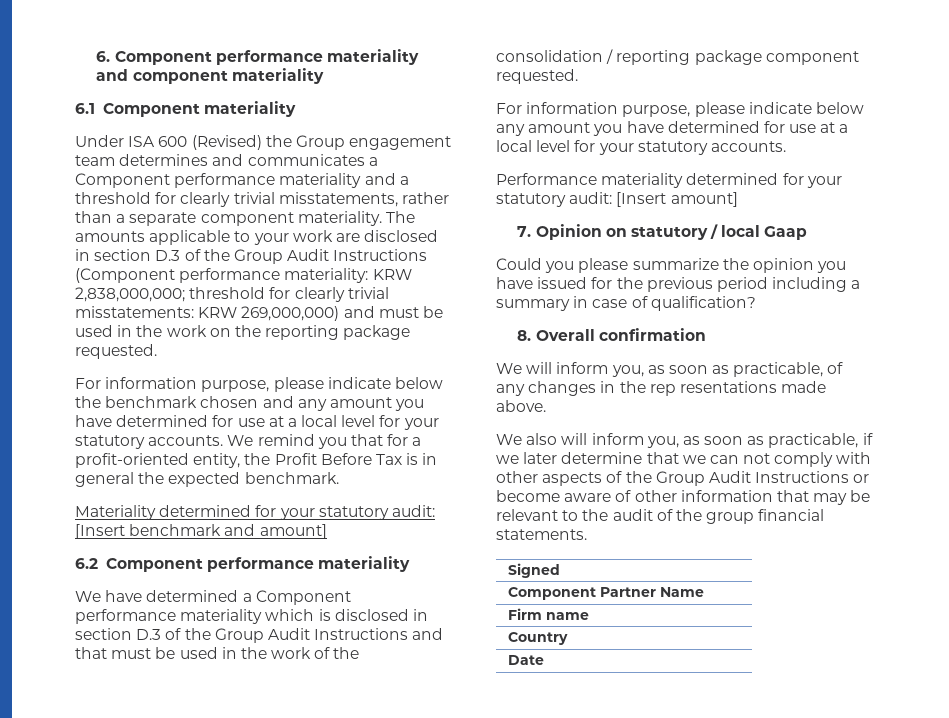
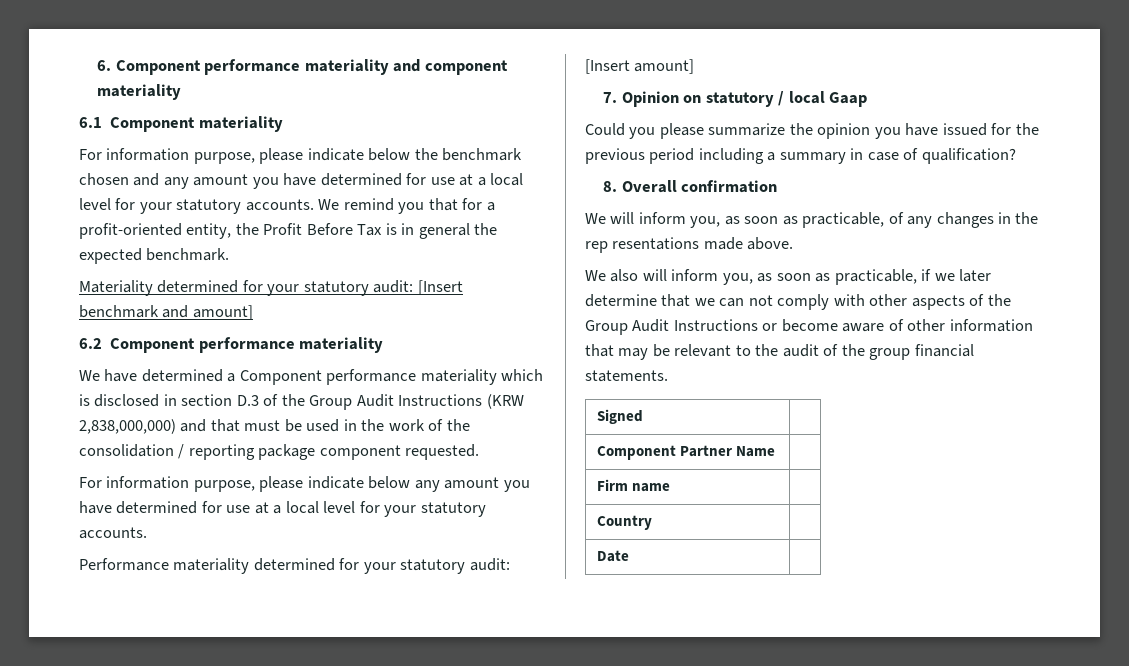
[75,135,452,150] [75,154,378,166] [75,173,409,188] [75,192,449,207] [75,211,415,226] [75,230,439,245] [75,249,428,264] [75,268,412,283] [75,287,389,302] [75,306,443,321] [75,325,411,340] [75,344,157,359] // Under ISA 600 (Revised) the Group engagement team determines and communicates a Component performance materiality and a threshold for clearly trivial misstatements, rather than a separate component materiality. The amounts applicable to your work are disclosed in section D.3 of the Group Audit Instructions (Component performance materiality: KRW 2,838,000,000; threshold for clearly trivial misstatements: KRW 269,000,000) and must be used in the work on the reporting package requested. -> (283, 124) none
(409, 634) none -> [486,394,524,409] [79,419,176,434] (KRW 2,838,000,000)

